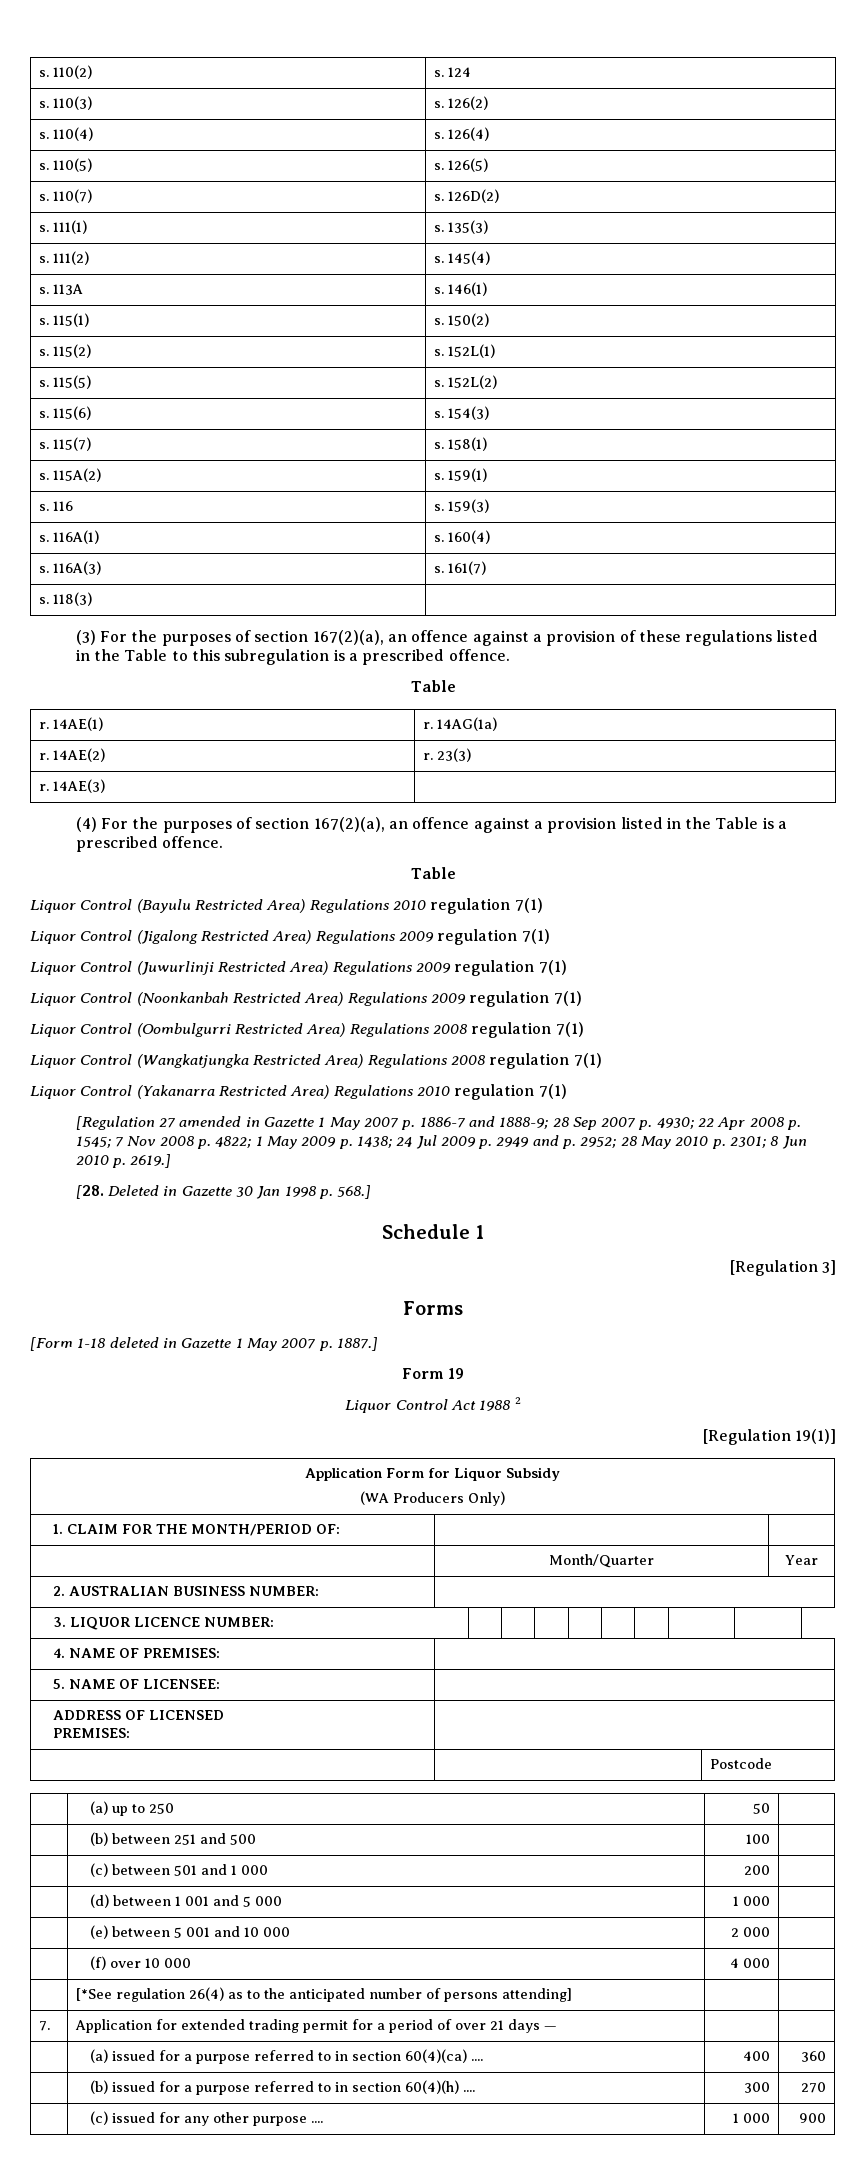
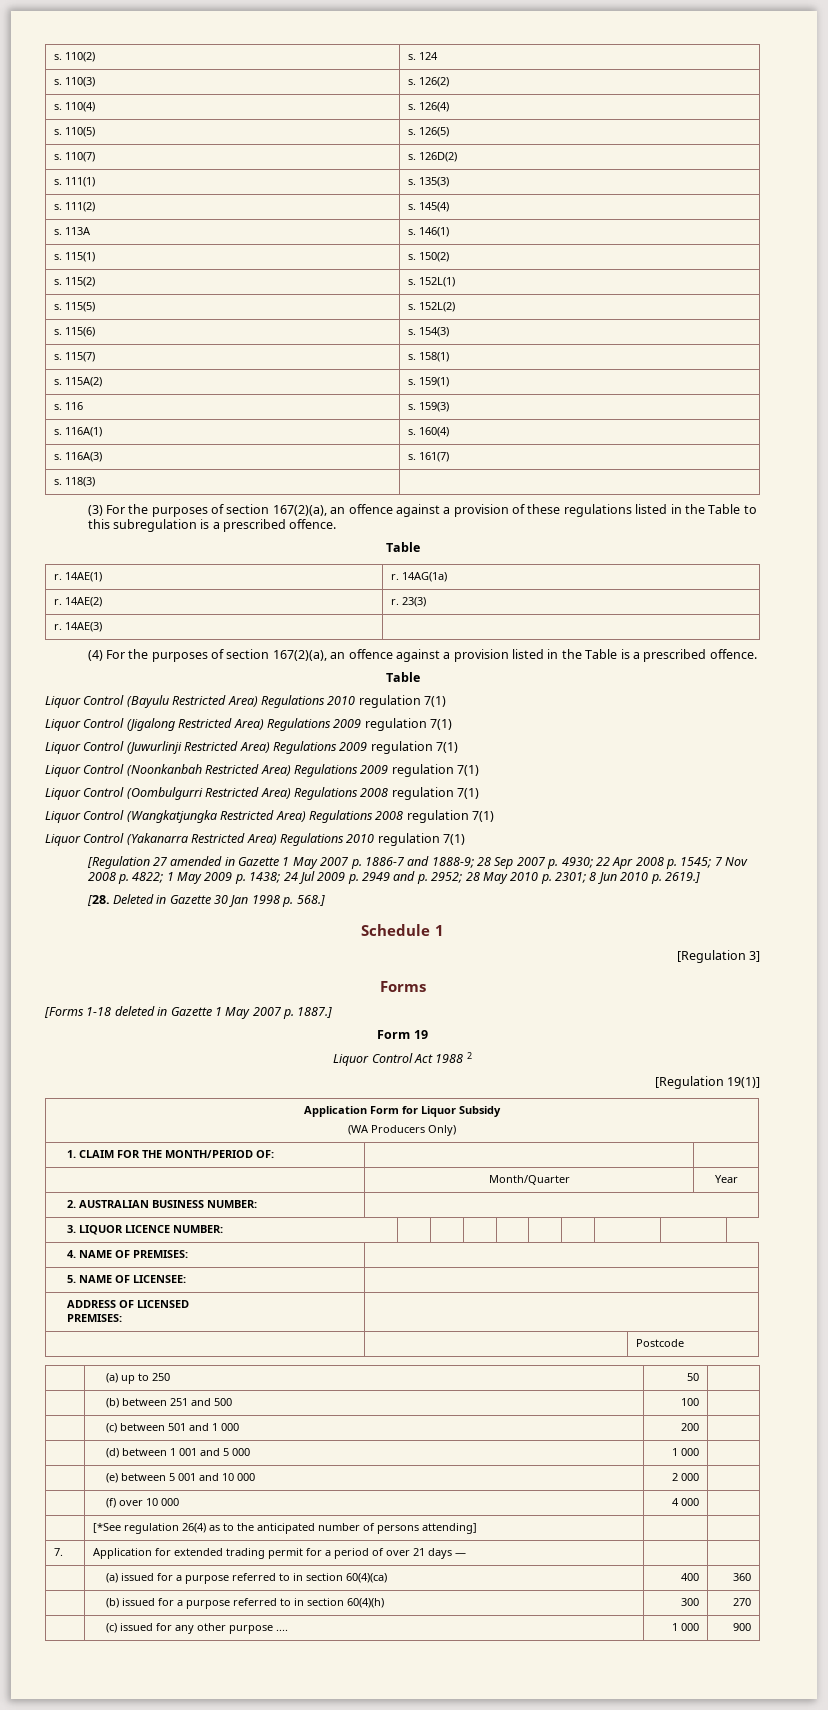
[30,1337,73,1351] [Form -> [44,1007,84,1018] [Forms
[471,2059,484,2061] .... -> (388, 1578) none
[463,2090,476,2092] .... -> (385, 1603) none

